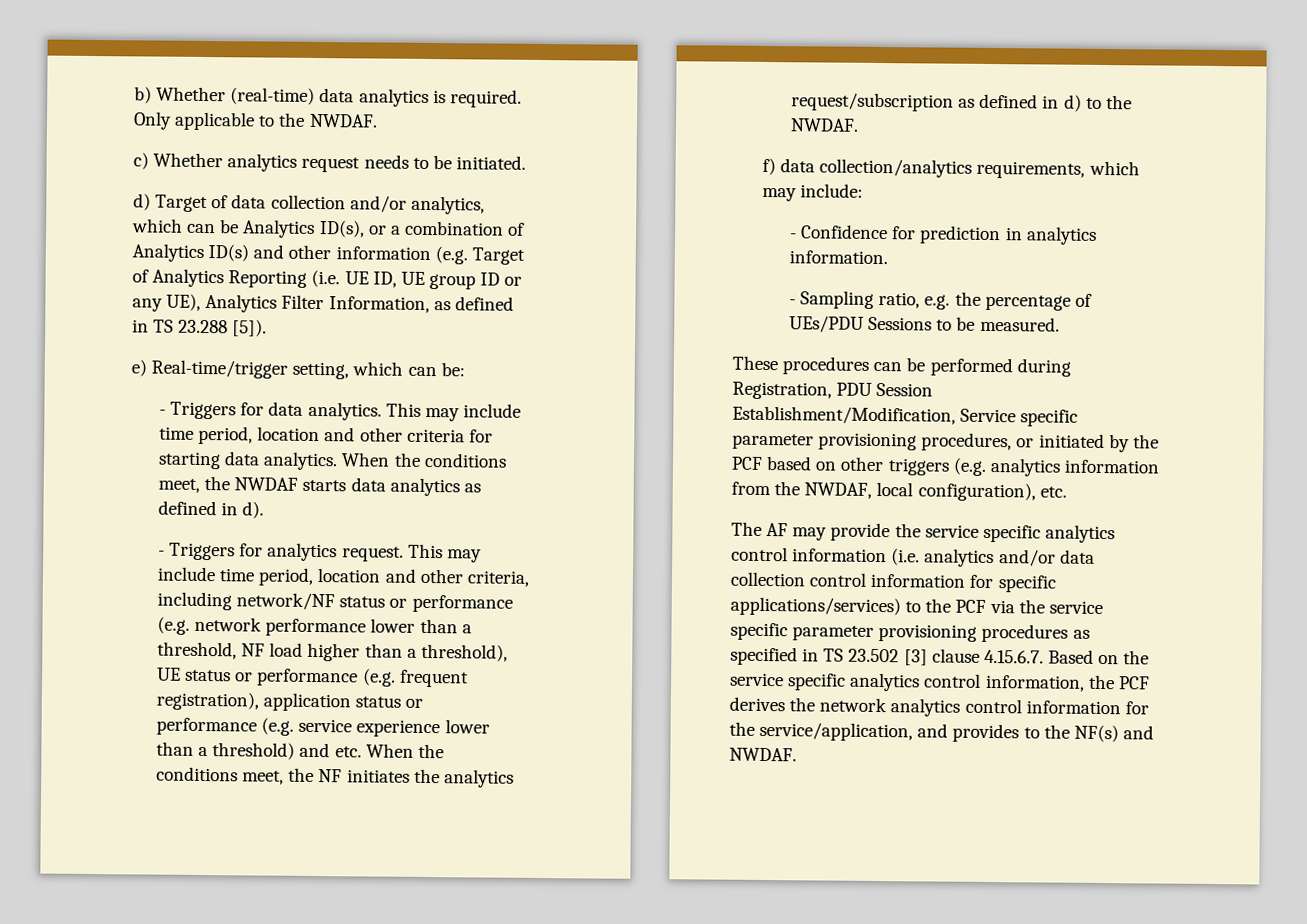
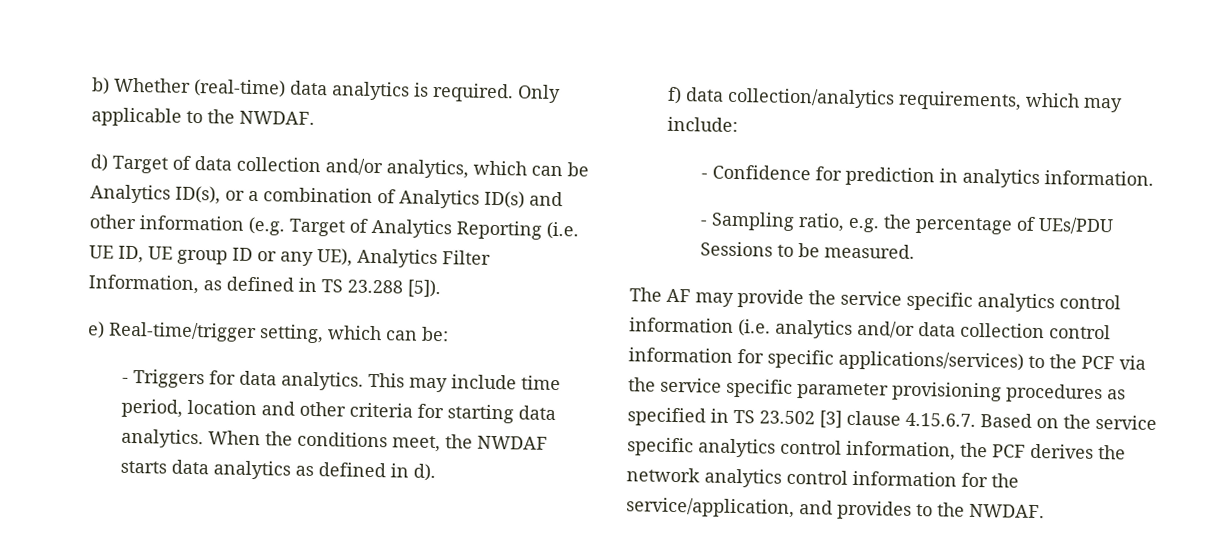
[133,152,526,173] // c) Whether analytics request needs to be initiated. -> (316, 118) none
[158,542,482,563] [157,566,530,587] [157,591,513,613] [157,616,472,637] [157,641,508,662] [157,667,469,688] [156,691,424,712] [156,717,490,738] [156,741,444,760] [156,766,514,788] [791,92,1132,112] [790,118,860,132] // - Triggers for analytics request. This may include time period, location and other criteria, including network/NF status or performance (e.g. network performance lower than a threshold, NF load higher than a threshold), UE status or performance (e.g. frequent registration), application status or performance (e.g. service experience lower than a threshold) and etc. When the conditions meet, the NF initiates the analytics request/subscription as defined in d) to the NWDAF. -> (437, 472) none
[732,355,1071,377] [732,381,934,400] [732,405,1079,427] [732,432,1159,453] [731,456,1160,477] [731,481,1067,502] // These procedures can be performed during Registration, PDU Session Establishment/Modification, Service specific parameter provisioning procedures, or initiated by the PCF based on other triggers (e.g. analytics information from the NWDAF, local configuration), etc. -> (916, 251) none
[1073,724,1154,743] NF(s) and -> (965, 509) none

